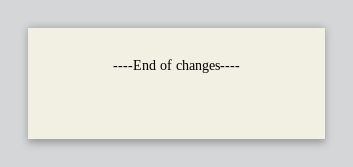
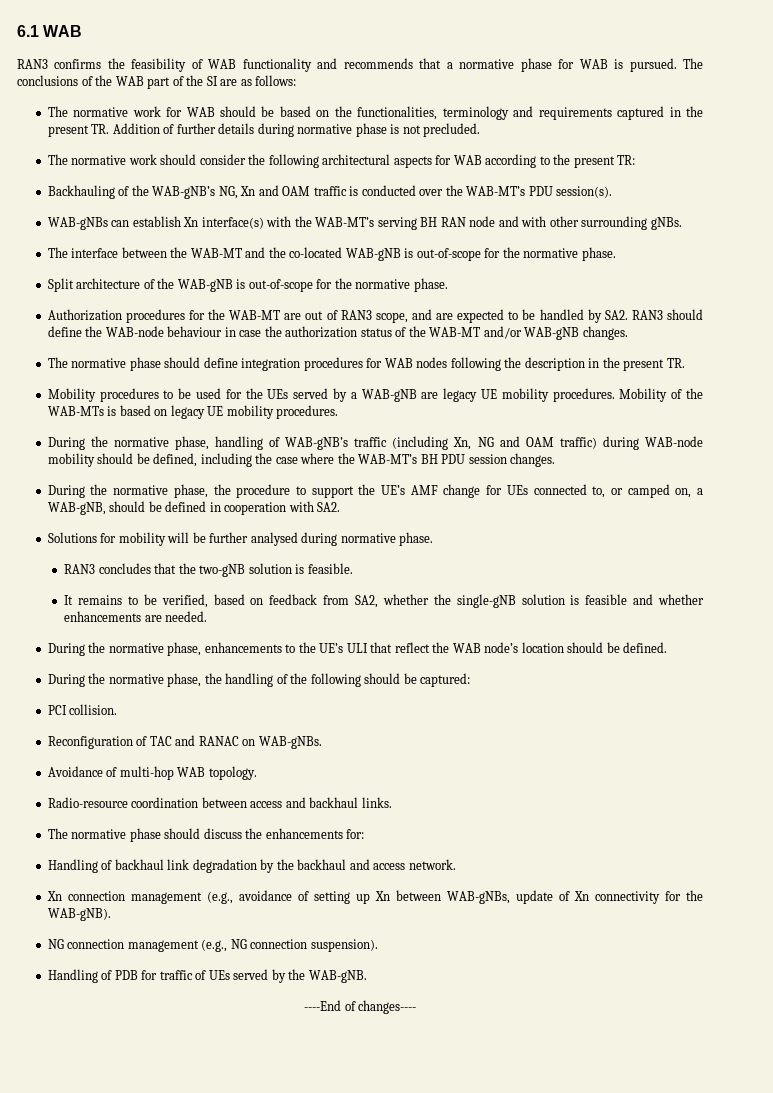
(113, 65) none -> [17,25,83,37] [17,58,704,72] [17,75,297,89] [47,106,704,120] [47,123,481,137] [47,154,636,168] [47,185,613,199] [47,216,682,230] [47,247,616,261] [47,278,448,292] [47,309,703,323] [47,326,628,340] [47,357,685,371] [47,388,703,402] [47,405,339,419] [47,436,704,450] [47,453,556,467] [47,484,703,498] [47,501,341,515] [47,532,434,546] [64,563,353,577] [64,594,705,608] [64,611,208,622] [47,642,668,656] [47,673,471,687] [47,704,118,715] [47,735,322,749] [47,766,257,780] [47,797,392,808] [47,828,365,842] [47,859,456,873] [46,890,704,904] [47,908,111,921] [47,939,378,952] [47,969,367,983] 6.1 WAB // RAN3 confirms the feasibility of WAB functionality and recommends that a normative phase for WAB is pursued. The conclusions of the WAB part of the SI are as follows: // The normative work for WAB should be based on the functionalities, terminology and requirements captured in the present TR. Addition of further details during normative phase is not precluded. // The normative work should consider the following architectural aspects for WAB according to the present TR: // Backhauling of the WAB-gNB’s NG, Xn and OAM traffic is conducted over the WAB-MT’s PDU session(s). // WAB-gNBs can establish Xn interface(s) with the WAB-MT’s serving BH RAN node and with other surrounding gNBs. // The interface between the WAB-MT and the co-located WAB-gNB is out-of-scope for the normative phase. // Split architecture of the WAB-gNB is out-of-scope for the normative phase. // Authorization procedures for the WAB-MT are out of RAN3 scope, and are expected to be handled by SA2. RAN3 should define the WAB-node behaviour in case the authorization status of the WAB-MT and/or WAB-gNB changes. // The normative phase should define integration procedures for WAB nodes following the description in the present TR. // Mobility procedures to be used for the UEs served by a WAB-gNB are legacy UE mobility procedures. Mobility of the WAB-MTs is based on legacy UE mobility procedures. // During the normative phase, handling of WAB-gNB’s traffic (including Xn, NG and OAM traffic) during WAB-node mobility should be defined, including the case where the WAB-MT’s BH PDU session changes. // During the normative phase, the procedure to support the UE’s AMF change for UEs connected to, or camped on, a WAB-gNB, should be defined in cooperation with SA2. // Solutions for mobility will be further analysed during normative phase. // RAN3 concludes that the two-gNB solution is feasible. // It remains to be verified, based on feedback from SA2, whether the single-gNB solution is feasible and whether enhancements are needed. // During the normative phase, enhancements to the UE’s ULI that reflect the WAB node’s location should be defined. // During the normative phase, the handling of the following should be captured: // PCI collision. // Reconfiguration of TAC and RANAC on WAB-gNBs. // Avoidance of multi-hop WAB topology. // Radio-resource coordination between access and backhaul links. // The normative phase should discuss the enhancements for: // Handling of backhaul link degradation by the backhaul and access network. // Xn connection management (e.g., avoidance of setting up Xn between WAB-gNBs, update of Xn connectivity for the WAB-gNB). // NG connection management (e.g., NG connection suspension). // Handling of PDB for traffic of UEs served by the WAB-gNB. //

